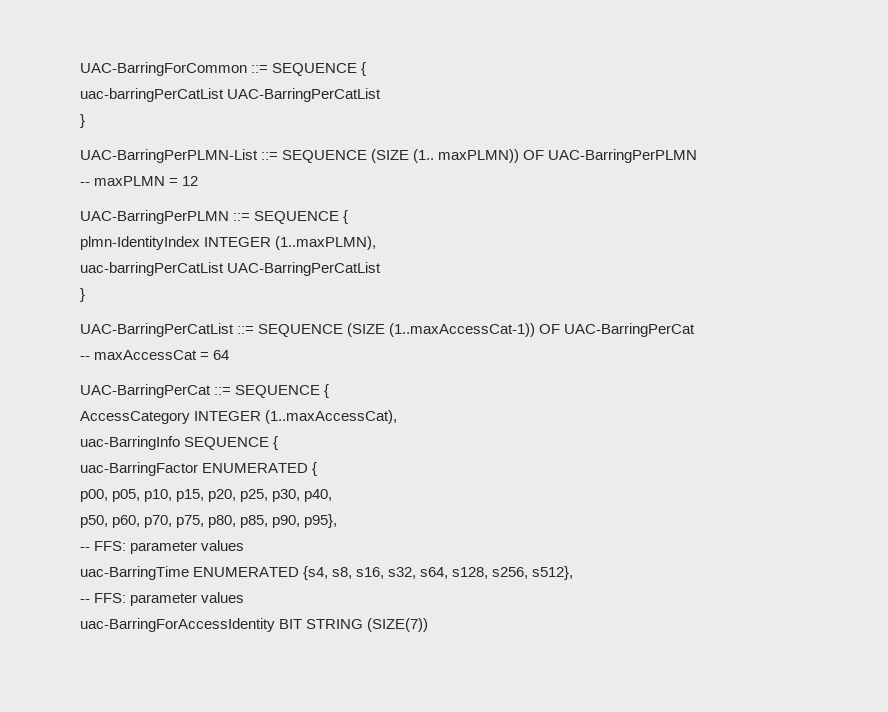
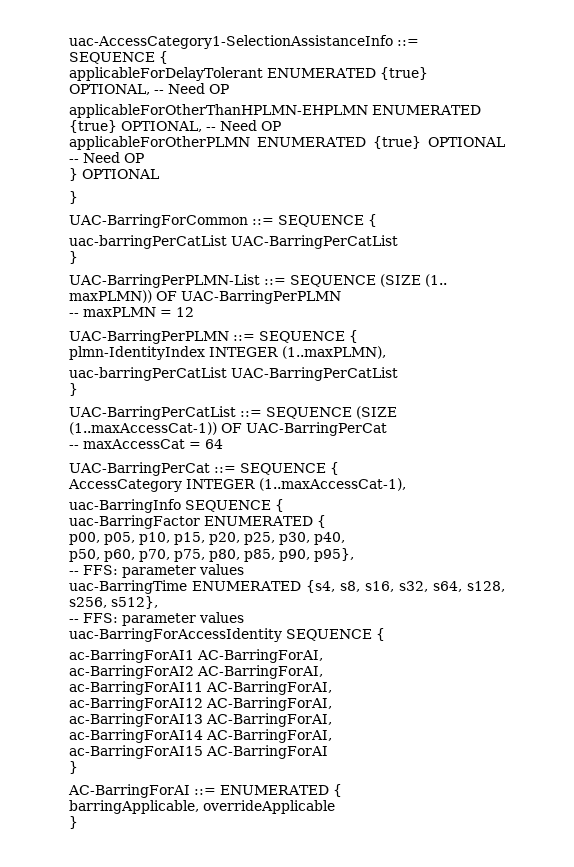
(80, 69) none -> [69,35,419,49] [69,51,168,64] [69,67,428,81] [69,83,229,95] [69,104,481,118] [69,120,281,133] [69,136,505,150] [69,152,144,163] [69,168,159,181] [69,191,78,204] uac-AccessCategory1-SelectionAssistanceInfo ::= SEQUENCE { // applicableForDelayTolerant ENUMERATED {true} OPTIONAL, -- Need OP // applicableForOtherThanHPLMN-EHPLMN ENUMERATED {true} OPTIONAL, -- Need OP // applicableForOtherPLMN ENUMERATED {true} OPTIONAL -- Need OP // } OPTIONAL // } //
[265,410,398,424] (1..maxAccessCat), -> [259,478,406,491] (1..maxAccessCat-1),
[279,618,429,632] BIT STRING (SIZE(7)) -> [286,628,385,641] [69,649,323,663] [69,665,323,679] [69,681,332,695] [69,697,332,711] [69,713,332,727] [69,729,332,743] [69,745,328,759] [69,761,78,774] [68,784,342,798] [69,800,335,814] [69,816,78,829] SEQUENCE { // ac-BarringForAI1 AC-BarringForAI, // ac-BarringForAI2 AC-BarringForAI, // ac-BarringForAI11 AC-BarringForAI, // ac-BarringForAI12 AC-BarringForAI, // ac-BarringForAI13 AC-BarringForAI, // ac-BarringForAI14 AC-BarringForAI, // ac-BarringForAI15 AC-BarringForAI // } // AC-BarringForAI ::= ENUMERATED { // barringApplicable, overrideApplicable // }

